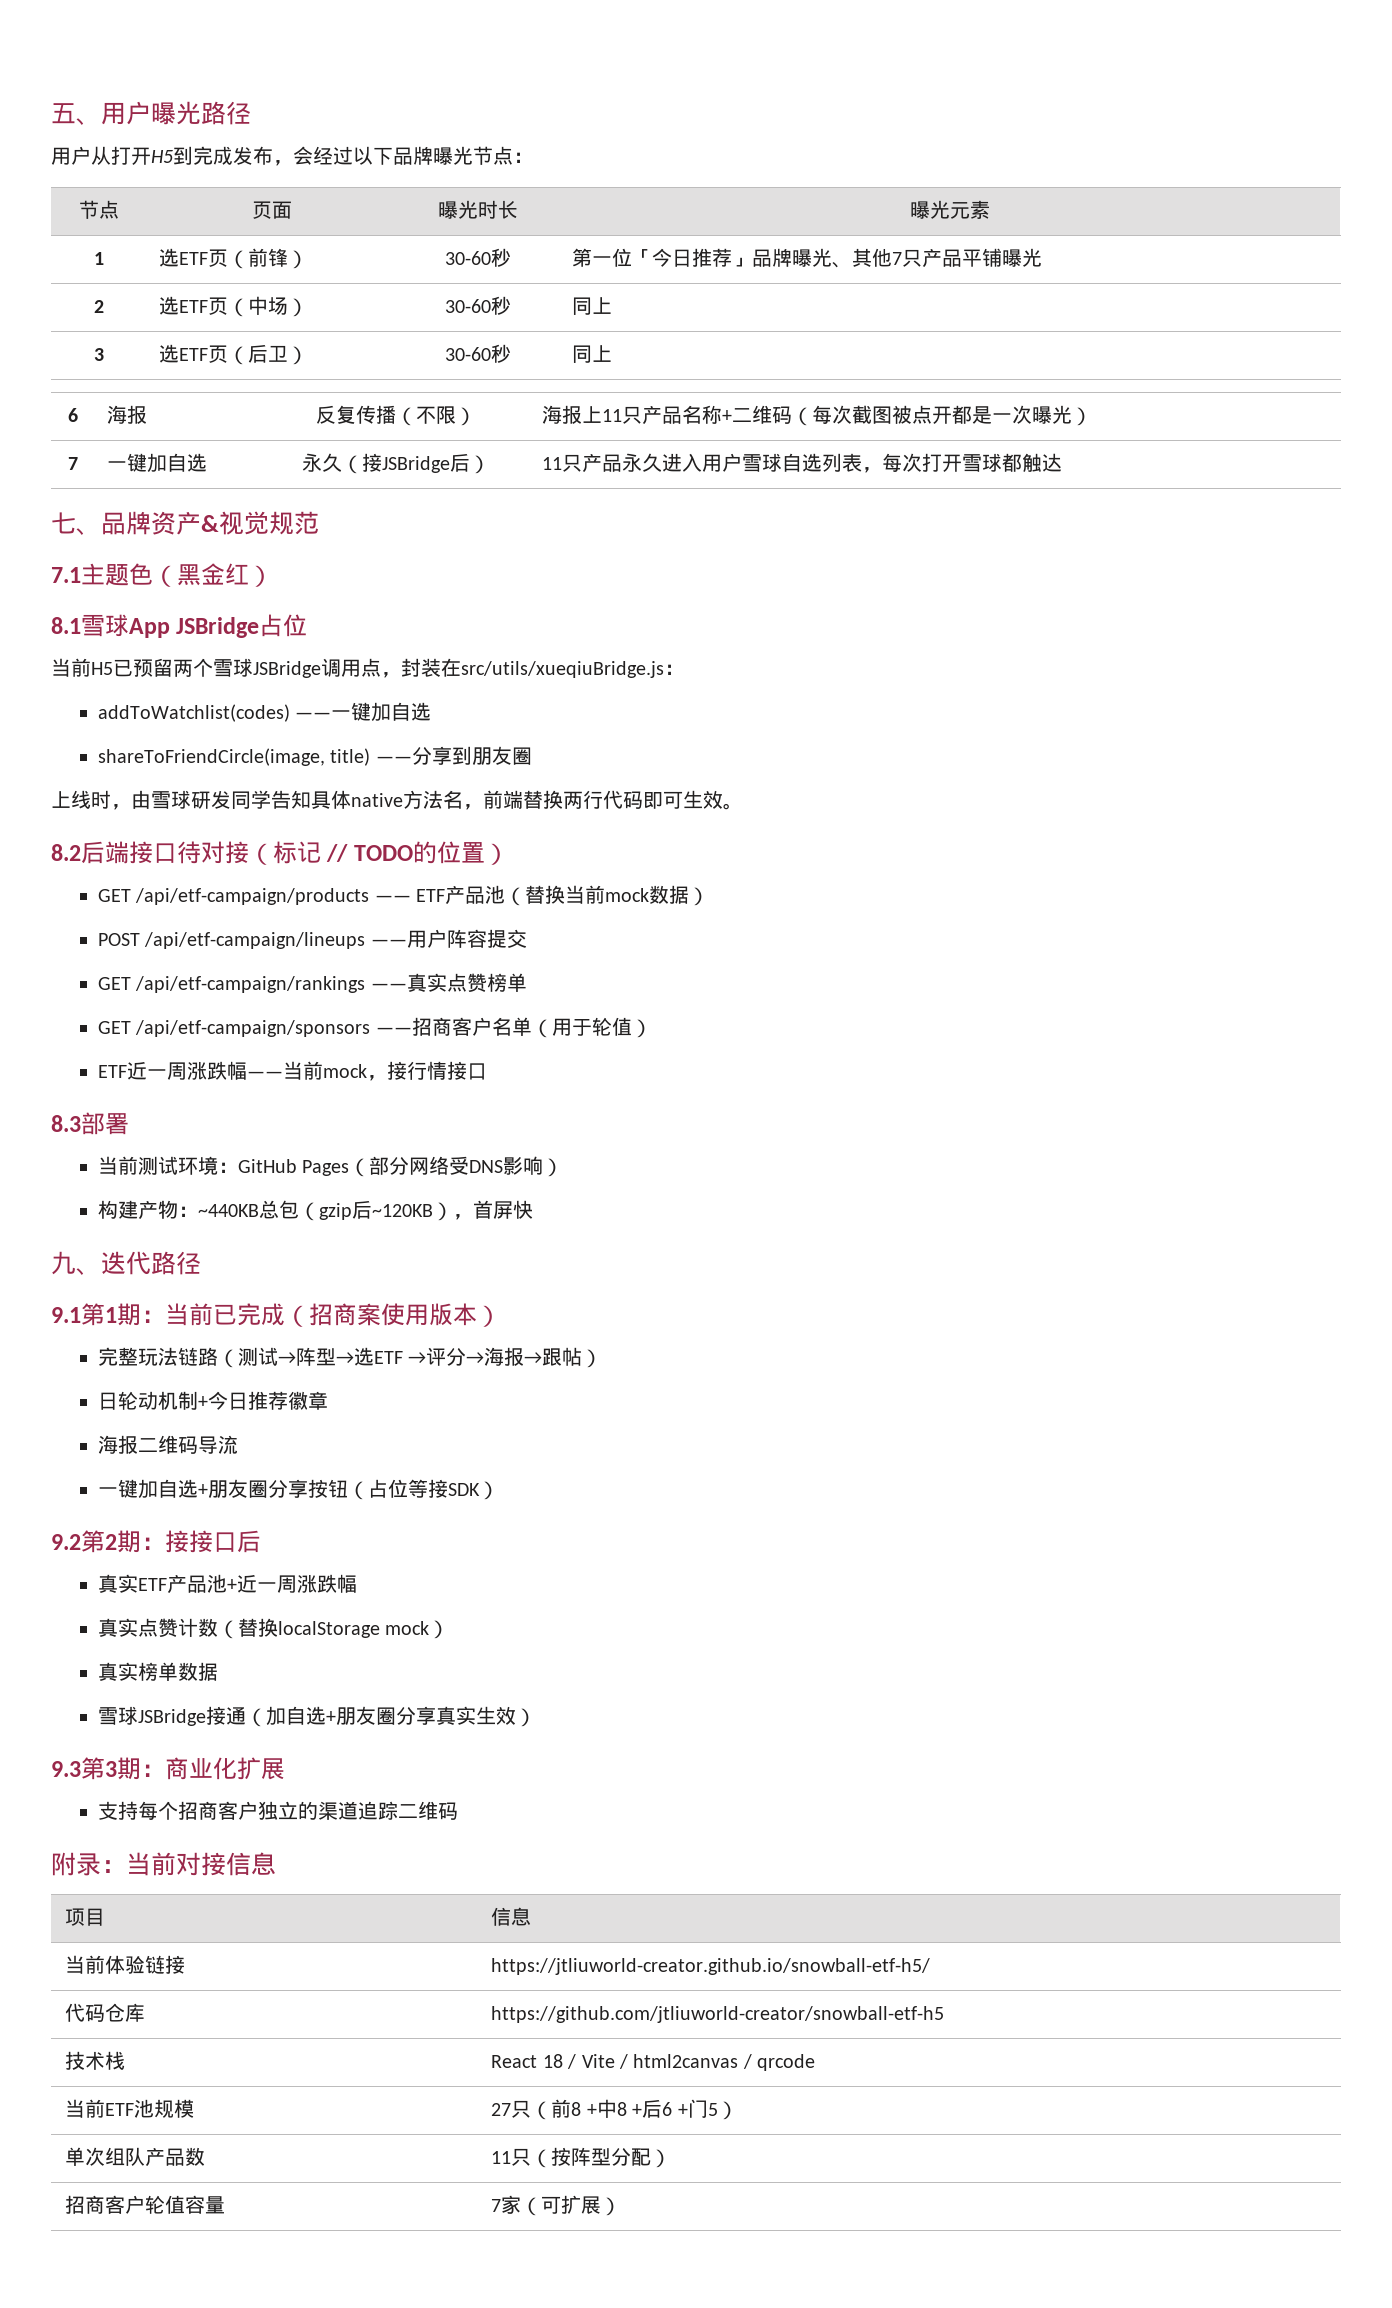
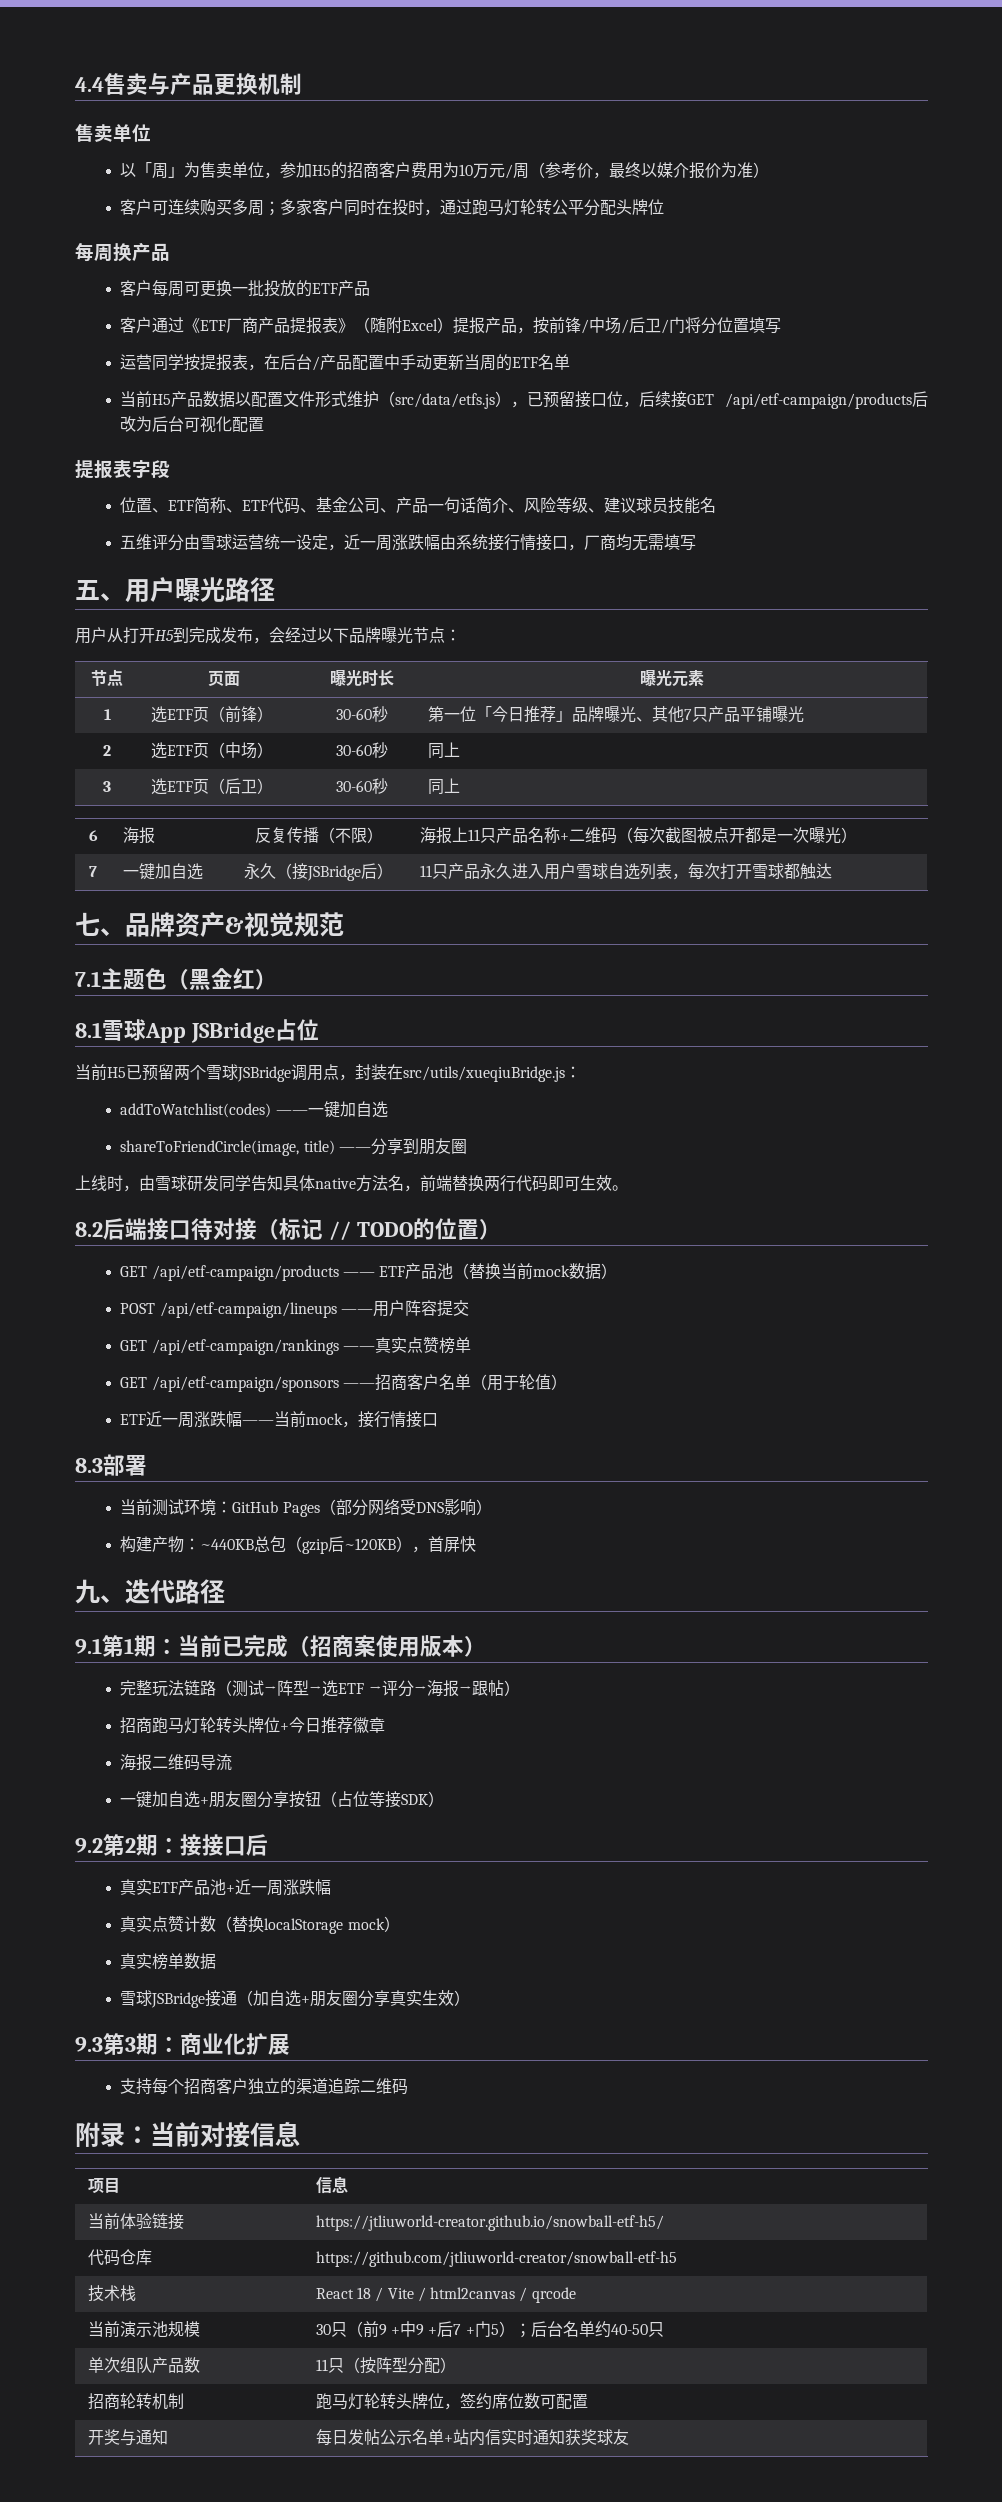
(51, 113) none -> [75,73,302,96] [75,124,151,142] [120,162,770,179] [120,199,665,216] [75,242,170,262] [120,280,371,297] [120,317,782,334] [120,354,571,371] [120,391,929,409] [120,416,265,433] [75,459,170,479] [120,497,717,514] [120,534,697,551] 4.4售卖与产品更换机制 // 售卖单位 // 以「周」为售卖单位，参加H5的招商客户费用为10万元/周（参考价，最终以媒介报价为准） // 客户可连续购买多周；多家客户同时在投时，通过跑马灯轮转公平分配头牌位 // 每周换产品 // 客户每周可更换一批投放的ETF产品 // 客户通过《ETF厂商产品提报表》（随附Excel）提报产品，按前锋/中场/后卫/门将分位置填写 // 运营同学按提报表，在后台/产品配置中手动更新当周的ETF名单 // 当前H5产品数据以配置文件形式维护（src/data/etfs.js），已预留接口位，后续接GET /api/etf-campaign/products后改为后台可视化配置 // 提报表字段 // 位置、ETF简称、ETF代码、基金公司、产品一句话简介、风险等级、建议球员技能名 // 五维评分由雪球运营统一设定，近一周涨跌幅由系统接行情接口，厂商均无需填写 //
[97,1391,198,1410] 日轮动机制 -> [120,1717,281,1734] 招商跑马灯轮转头牌位
[105,2103,135,2116] ETF -> [119,2321,152,2337] 演示
[491,2099,673,2120] 27只（前8 +中8 +后6 -> [315,2321,462,2338] 30只（前9 +中9 +后7
(738, 2110) none -> [514,2321,664,2338] ；后台名单约40-50只
[105,2195,226,2214] [491,2195,622,2216] 客户轮值容量 | 7家（可扩展） -> [119,2393,184,2410] [315,2393,588,2410] [87,2429,168,2446] [315,2429,629,2446] 轮转机制 | 跑马灯轮转头牌位，签约席位数可配置 // 开奖与通知 | 每日发帖公示名单+站内信实时通知获奖球友

